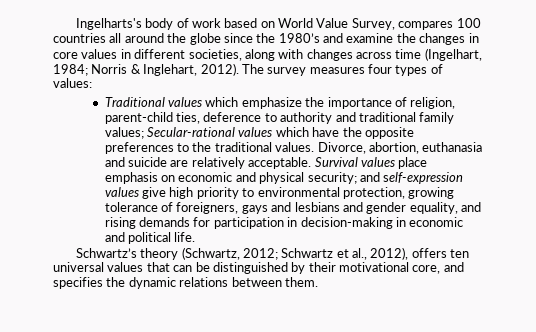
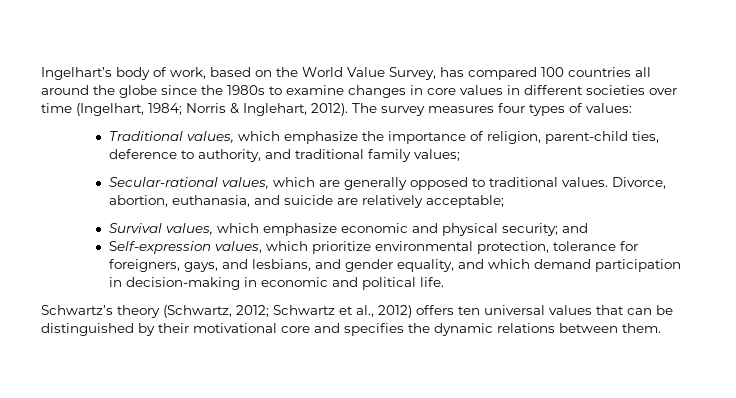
[75,18,142,30] Ingelharts's -> [41,67,112,80] Ingelhart’s
[191,18,221,28] work -> [170,67,206,79] work,
(275, 24) none -> [276,67,298,77] the
[398,21,454,30] compares -> [440,67,537,80] has compared
[278,33,416,43] 1980’s and examine the -> [227,85,344,95] 1980s to examine
[188,49,392,61] societies, along with changes across -> [586,85,677,95] societies over
[168,97,203,107] values -> [186,131,234,143] values,
[280,112,333,124] authority -> [197,149,261,162] authority,
[147,127,414,139] [104,142,212,154] Secular-rational values which have the opposite preferences to the -> [108,177,485,190] // Secular-rational values, which are generally opposed to
[422,142,483,152] euthanasia -> [171,195,250,207] euthanasia,
[248,157,428,169] [104,172,176,184] acceptable. Survival values place emphasis on -> [425,195,504,208] [108,223,337,236] acceptable; // Survival values, which emphasize
[383,172,464,184] [104,187,455,199] [104,202,340,214] self-expression values give high priority to environmental protection, growing tolerance of foreigners, gays and lesbians -> [108,241,638,254] [108,259,311,272] // Self-expression values, which prioritize environmental protection, tolerance for foreigners, gays, and lesbians,
[104,217,211,229] rising demands for -> [487,259,591,269] which demand
[370,247,409,260] 2012), -> [378,305,412,318] 2012)
[412,265,441,274] core, -> [281,326,310,333] core

